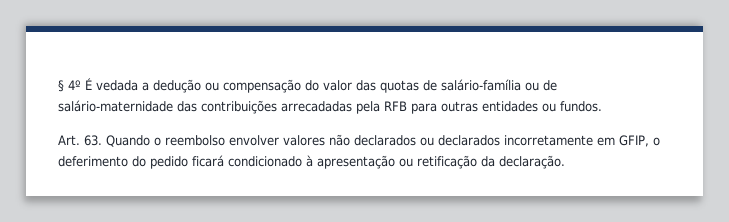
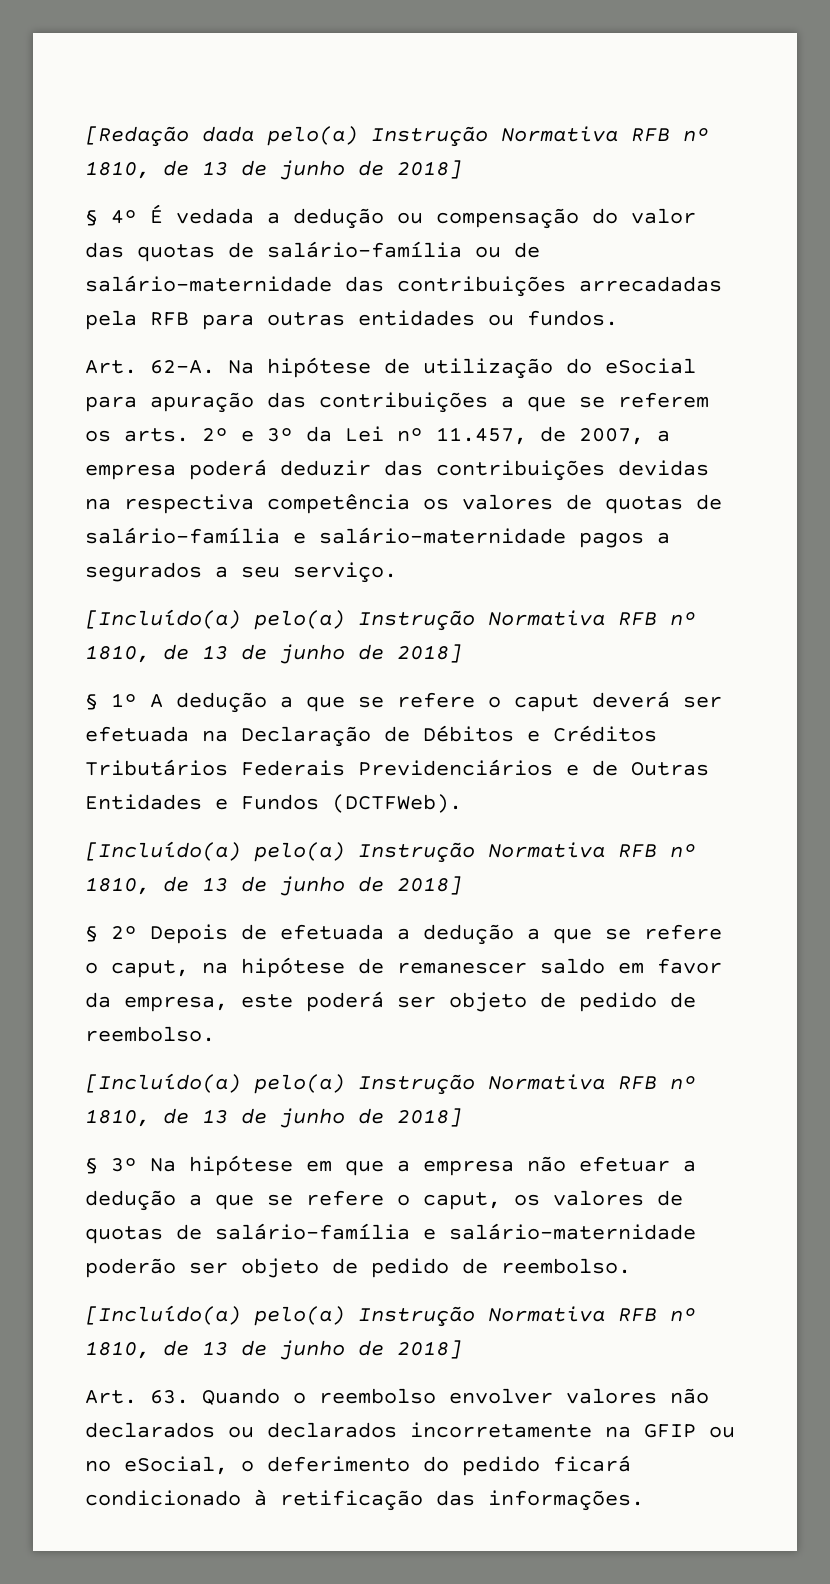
(58, 86) none -> [85,126,709,147] [85,160,462,180] [Redação dada pelo(a) Instrução Normativa RFB nº 1810, de 13 de junho de 2018] //
(602, 106) none -> [85,357,696,379] [85,392,709,413] [85,426,670,445] [85,459,709,481] [85,494,722,514] [85,527,670,548] [85,562,397,583] [85,609,696,631] [85,644,462,664] [85,691,722,713] [85,725,657,747] [85,759,709,776] [85,794,462,813] [85,841,696,863] [85,876,462,896] [85,924,722,945] [85,957,722,978] [85,991,696,1012] [85,1026,215,1042] [85,1073,696,1095] [85,1108,462,1128] [85,1155,696,1176] [85,1190,683,1211] [85,1223,696,1244] [85,1258,631,1278] [85,1305,696,1327] [85,1340,462,1360] // Art. 62-A. Na hipótese de utilização do eSocial para apuração das contribuições a que se referem os arts. 2º e 3º da Lei nº 11.457, de 2007, a empresa poderá deduzir das contribuições devidas na respectiva competência os valores de quotas de salário-família e salário-maternidade pagos a segurados a seu serviço. // [Incluído(a) pelo(a) Instrução Normativa RFB nº 1810, de 13 de junho de 2018] // § 1º A dedução a que se refere o caput deverá ser efetuada na Declaração de Débitos e Créditos Tributários Federais Previdenciários e de Outras Entidades e Fundos (DCTFWeb). // [Incluído(a) pelo(a) Instrução Normativa RFB nº 1810, de 13 de junho de 2018] // § 2º Depois de efetuada a dedução a que se refere o caput, na hipótese de remanescer saldo em favor da empresa, este poderá ser objeto de pedido de reembolso. // [Incluído(a) pelo(a) Instrução Normativa RFB nº 1810, de 13 de junho de 2018] // § 3º Na hipótese em que a empresa não efetuar a dedução a que se refere o caput, os valores de quotas de salário-família e salário-maternidade poderão ser objeto de pedido de reembolso. // [Incluído(a) pelo(a) Instrução Normativa RFB nº 1810, de 13 de junho de 2018]
[597,135,649,147] em GFIP, -> [605,1424,735,1438] [85,1456,228,1475] na GFIP ou no eSocial,
[317,155,565,169] apresentação ou retificação da declaração. -> [280,1490,644,1511] retificação das informações.

